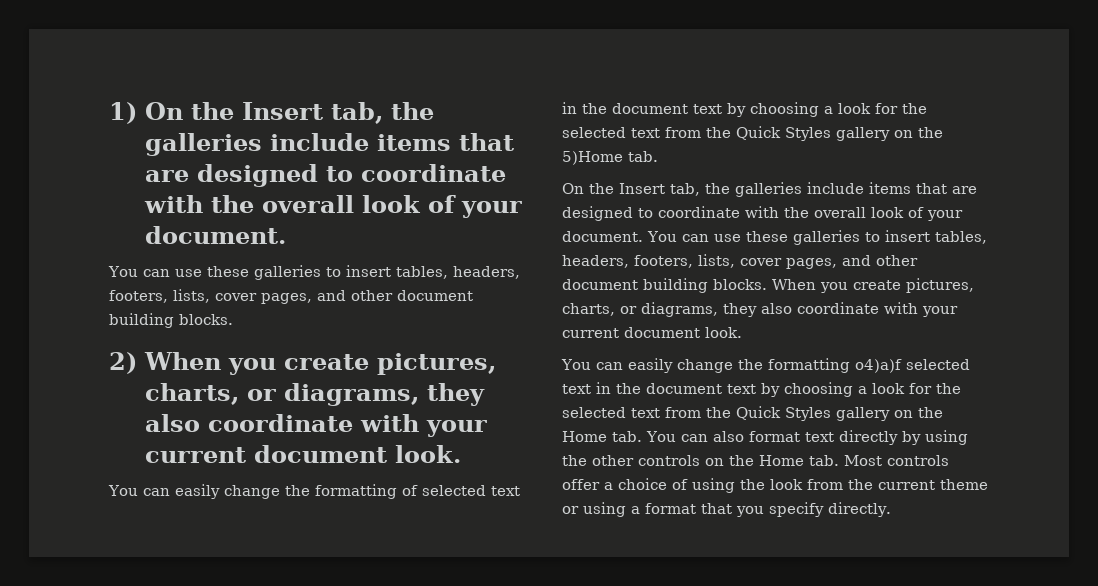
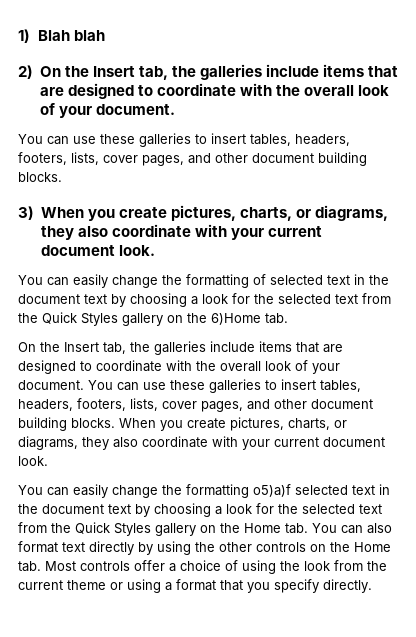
(137, 113) none -> [37,30,105,41] [18,65,33,79] Blah blah // 2)
[109,352,137,374] 2) -> [18,206,34,220] 3)
[562,151,623,165] 5)Home -> [211,313,261,325] 6)Home
[854,359,902,373] o4)a)f -> [253,484,291,497] o5)a)f

